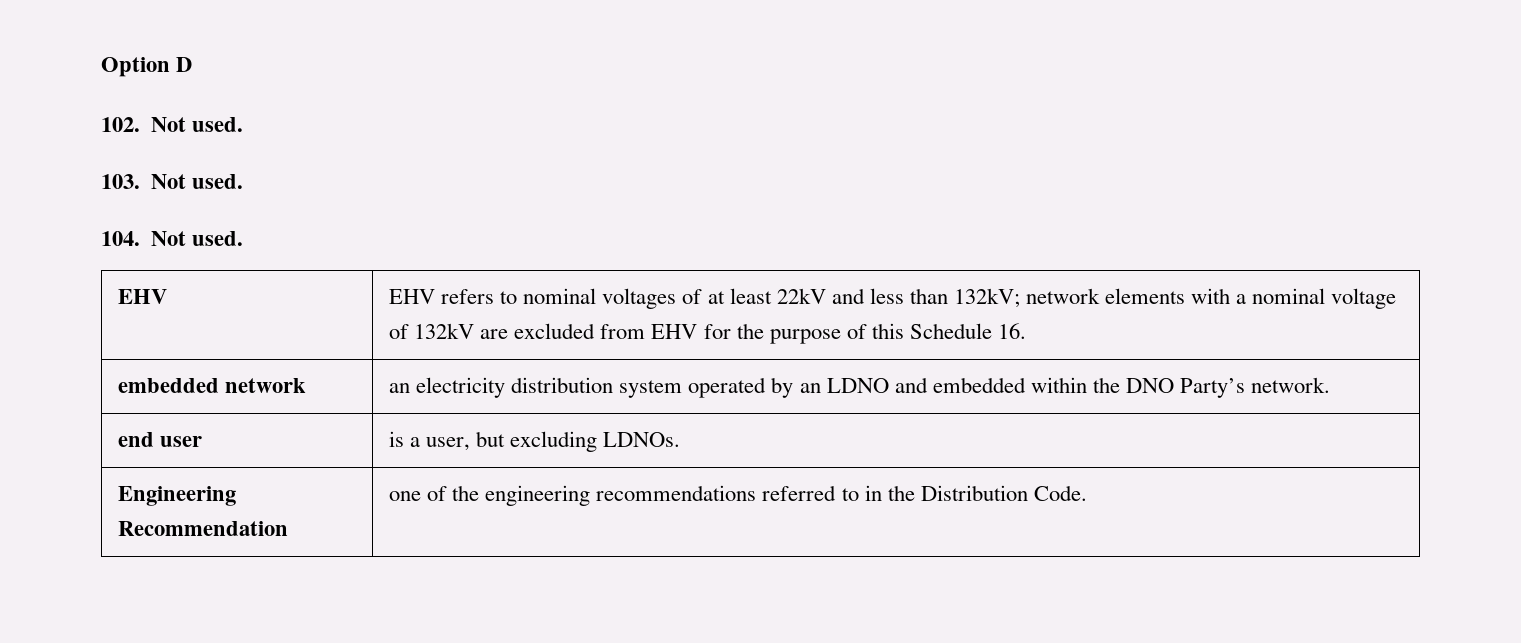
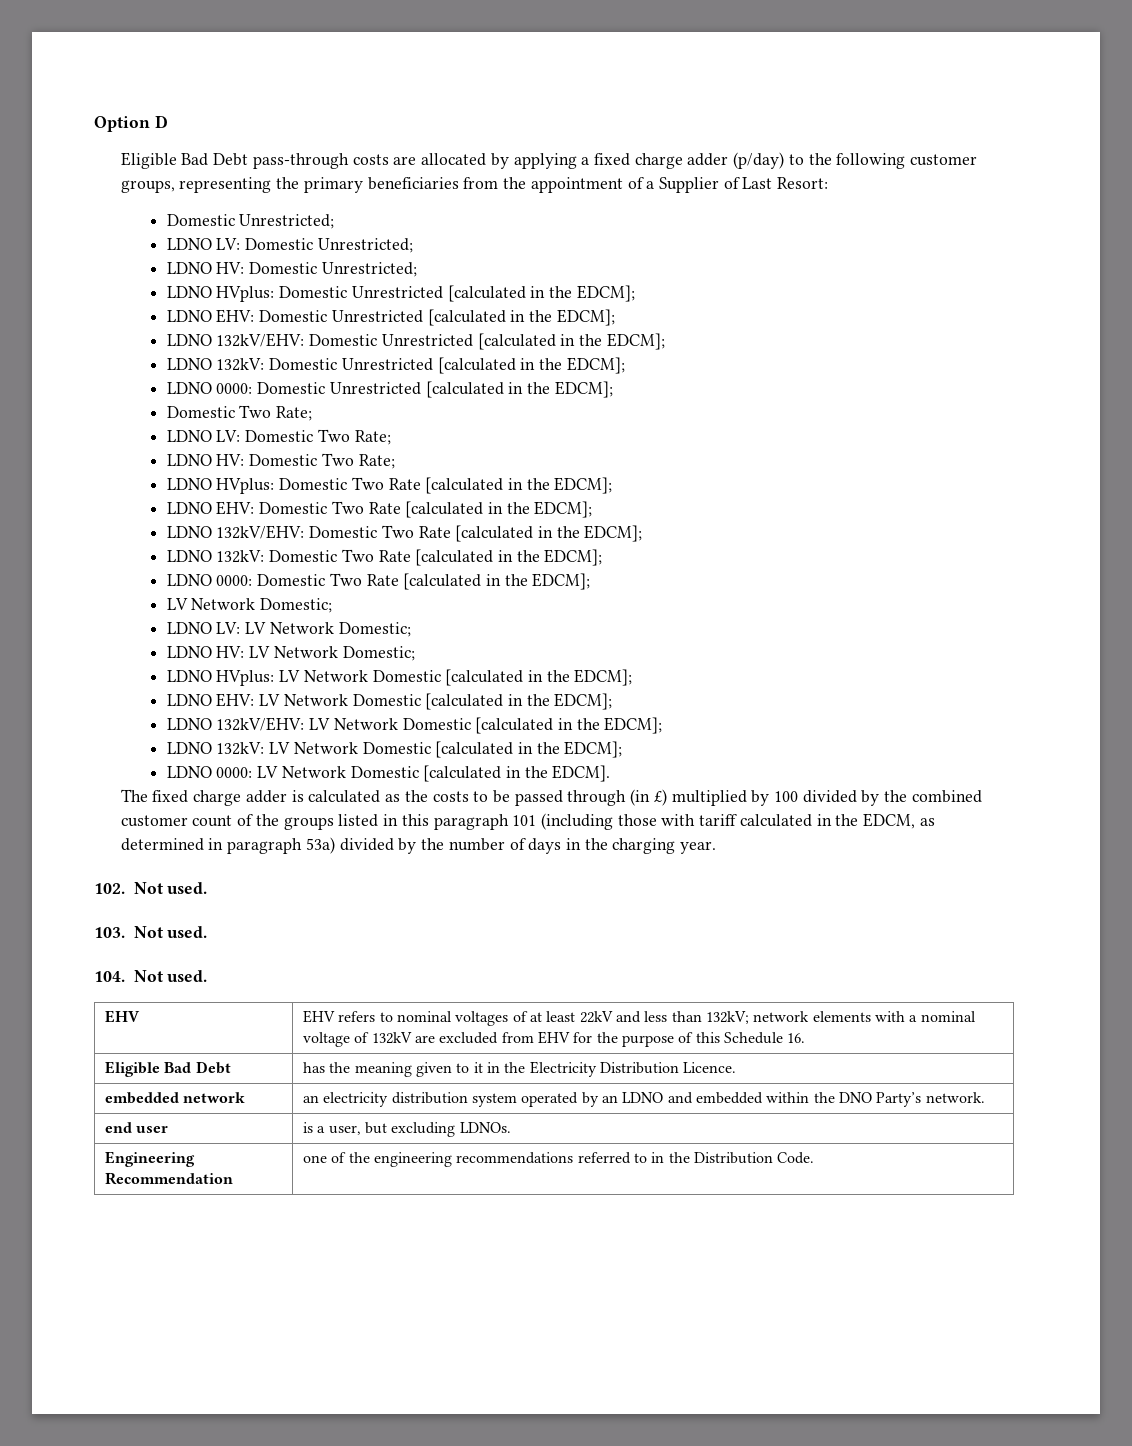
(193, 64) none -> [120,152,978,169] [120,177,829,193] [166,214,335,229] [166,238,413,253] [166,262,417,277] [166,285,635,302] [166,309,615,326] [166,333,665,350] [166,357,625,374] [166,381,613,398] [166,405,313,421] [166,429,391,445] [166,453,395,469] [166,477,613,494] [166,501,593,518] [166,525,643,542] [166,549,603,566] [166,573,591,590] [166,598,333,613] [166,622,411,637] [166,646,415,661] [166,669,633,686] [166,693,613,710] [166,717,663,734] [166,741,623,758] [166,765,611,782] [120,789,982,806] [120,813,935,830] [120,837,717,854] // Eligible Bad Debt pass-through costs are allocated by applying a fixed charge adder (p/day) to the following customer groups, representing the primary beneficiaries from the appointment of a Supplier of Last Resort: // Domestic Unrestricted; // LDNO LV: Domestic Unrestricted; // LDNO HV: Domestic Unrestricted; // LDNO HVplus: Domestic Unrestricted [calculated in the EDCM]; // LDNO EHV: Domestic Unrestricted [calculated in the EDCM]; // LDNO 132kV/EHV: Domestic Unrestricted [calculated in the EDCM]; // LDNO 132kV: Domestic Unrestricted [calculated in the EDCM]; // LDNO 0000: Domestic Unrestricted [calculated in the EDCM]; // Domestic Two Rate; // LDNO LV: Domestic Two Rate; // LDNO HV: Domestic Two Rate; // LDNO HVplus: Domestic Two Rate [calculated in the EDCM]; // LDNO EHV: Domestic Two Rate [calculated in the EDCM]; // LDNO 132kV/EHV: Domestic Two Rate [calculated in the EDCM]; // LDNO 132kV: Domestic Two Rate [calculated in the EDCM]; // LDNO 0000: Domestic Two Rate [calculated in the EDCM]; // LV Network Domestic; // LDNO LV: LV Network Domestic; // LDNO HV: LV Network Domestic; // LDNO HVplus: LV Network Domestic [calculated in the EDCM]; // LDNO EHV: LV Network Domestic [calculated in the EDCM]; // LDNO 132kV/EHV: LV Network Domestic [calculated in the EDCM]; // LDNO 132kV: LV Network Domestic [calculated in the EDCM]; // LDNO 0000: LV Network Domestic [calculated in the EDCM]. // The fixed charge adder is calculated as the costs to be passed through (in £) multiplied by 100 divided by the combined customer count of the groups listed in this paragraph 101 (including those with tariff calculated in the EDCM, as determined in paragraph 53a) divided by the number of days in the charging year.
(1026, 331) none -> [105,1061,231,1077] [303,1061,737,1077] // Eligible Bad Debt | has the meaning given to it in the Electricity Distribution Licence.

